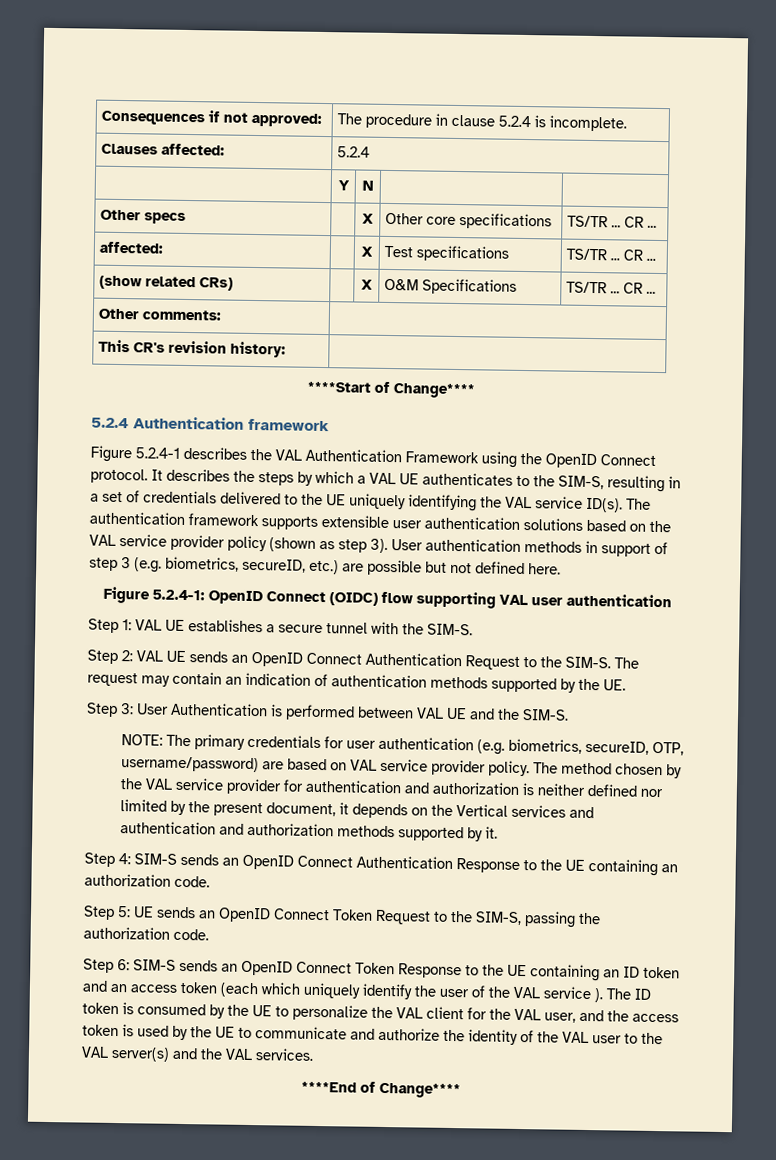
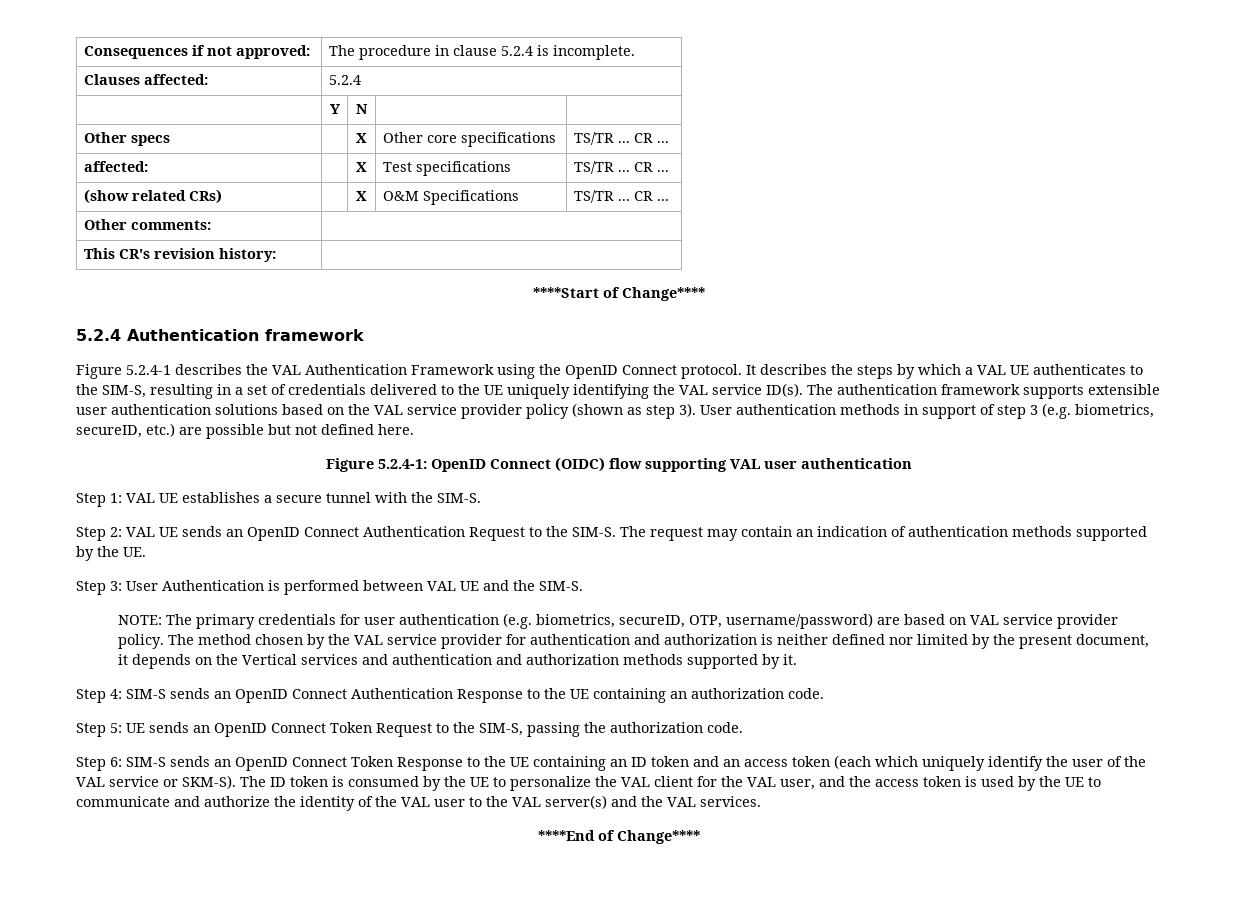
[594,988,603,1003] ). -> [163,775,236,789] or SKM-S).

